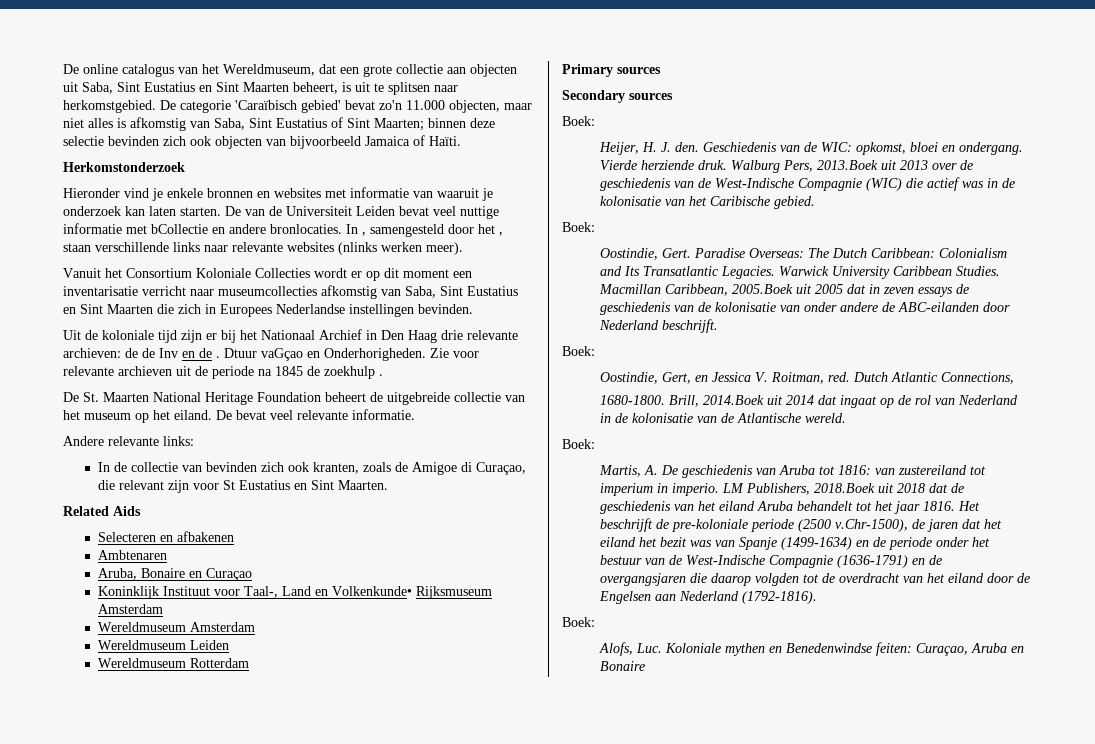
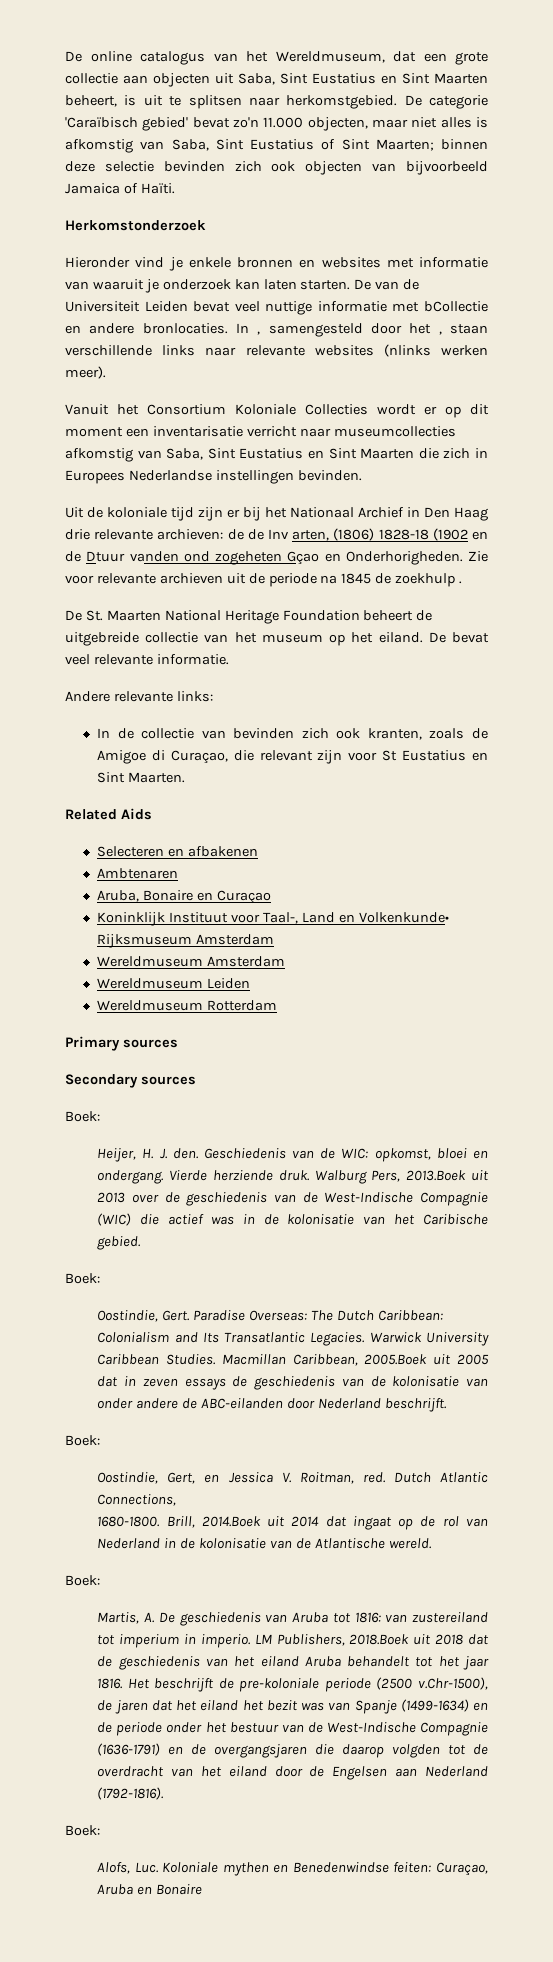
[182,348,303,361] en de . Dtuur vaGçao -> [292,528,488,541] [65,551,320,565] arten, (1806) 1828-18 (1902 en de Dtuur vanden ond zogeheten Gçao

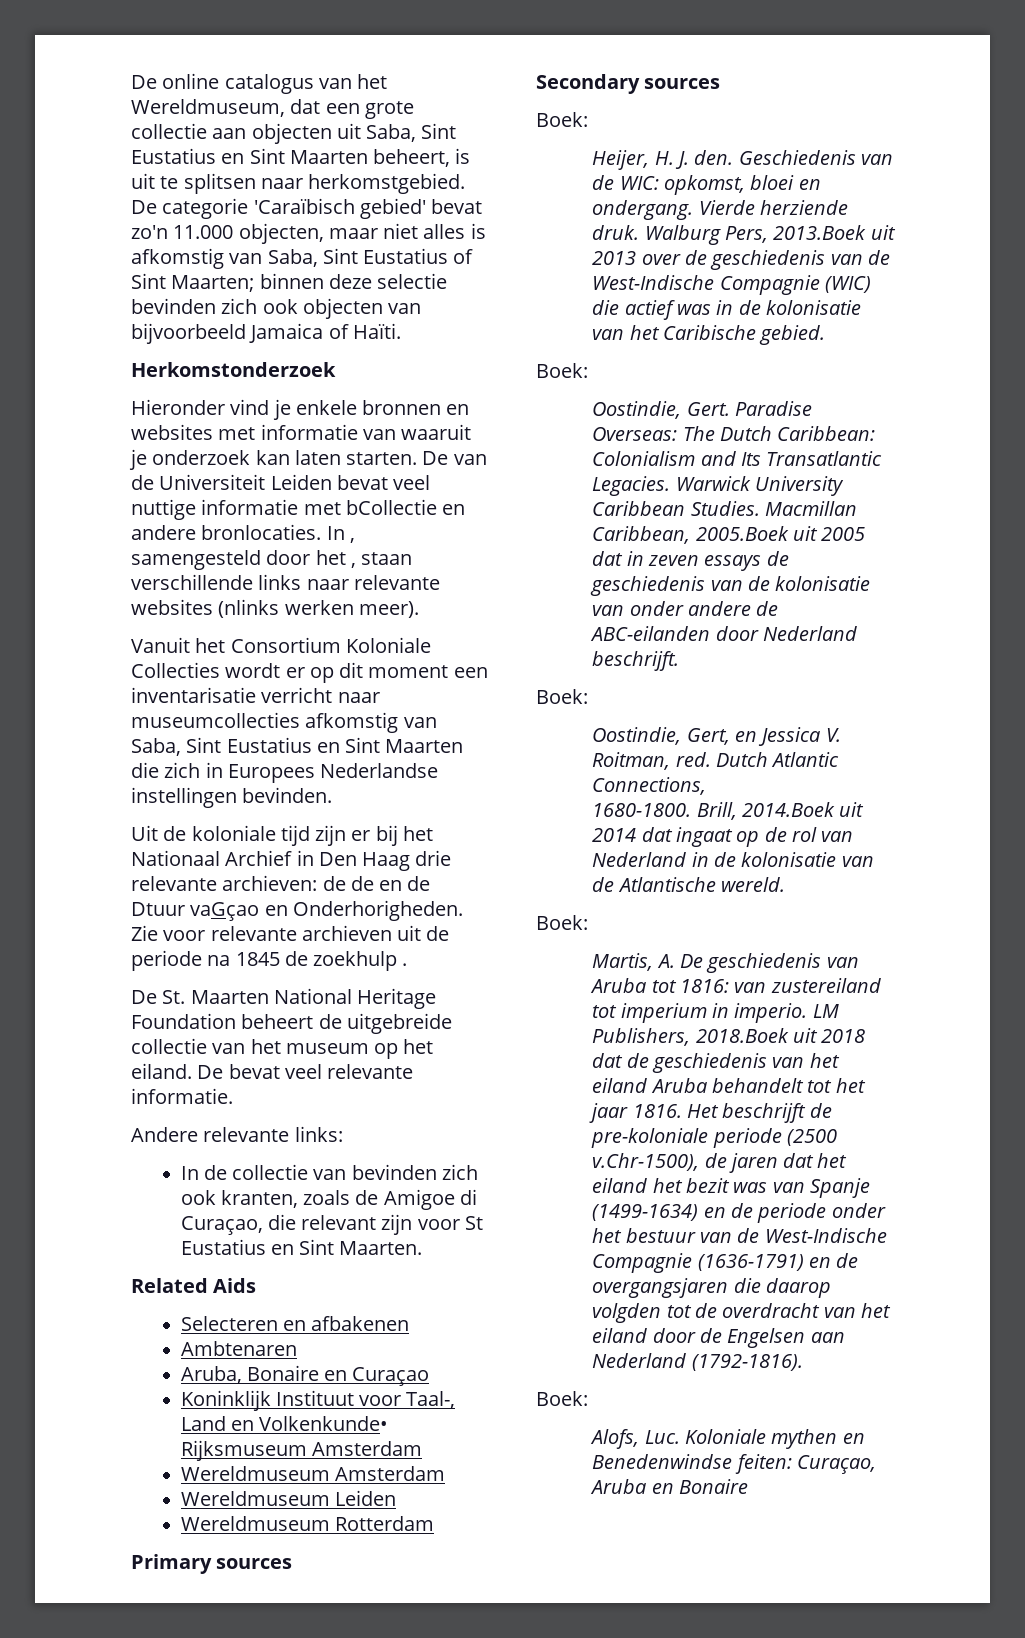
[268,528,488,541] [65,551,320,565] Inv arten, (1806) 1828-18 (1902 en de Dtuur vanden ond zogeheten Gçao -> [379,876,431,891] [131,902,260,921] en de Dtuur vaGçao

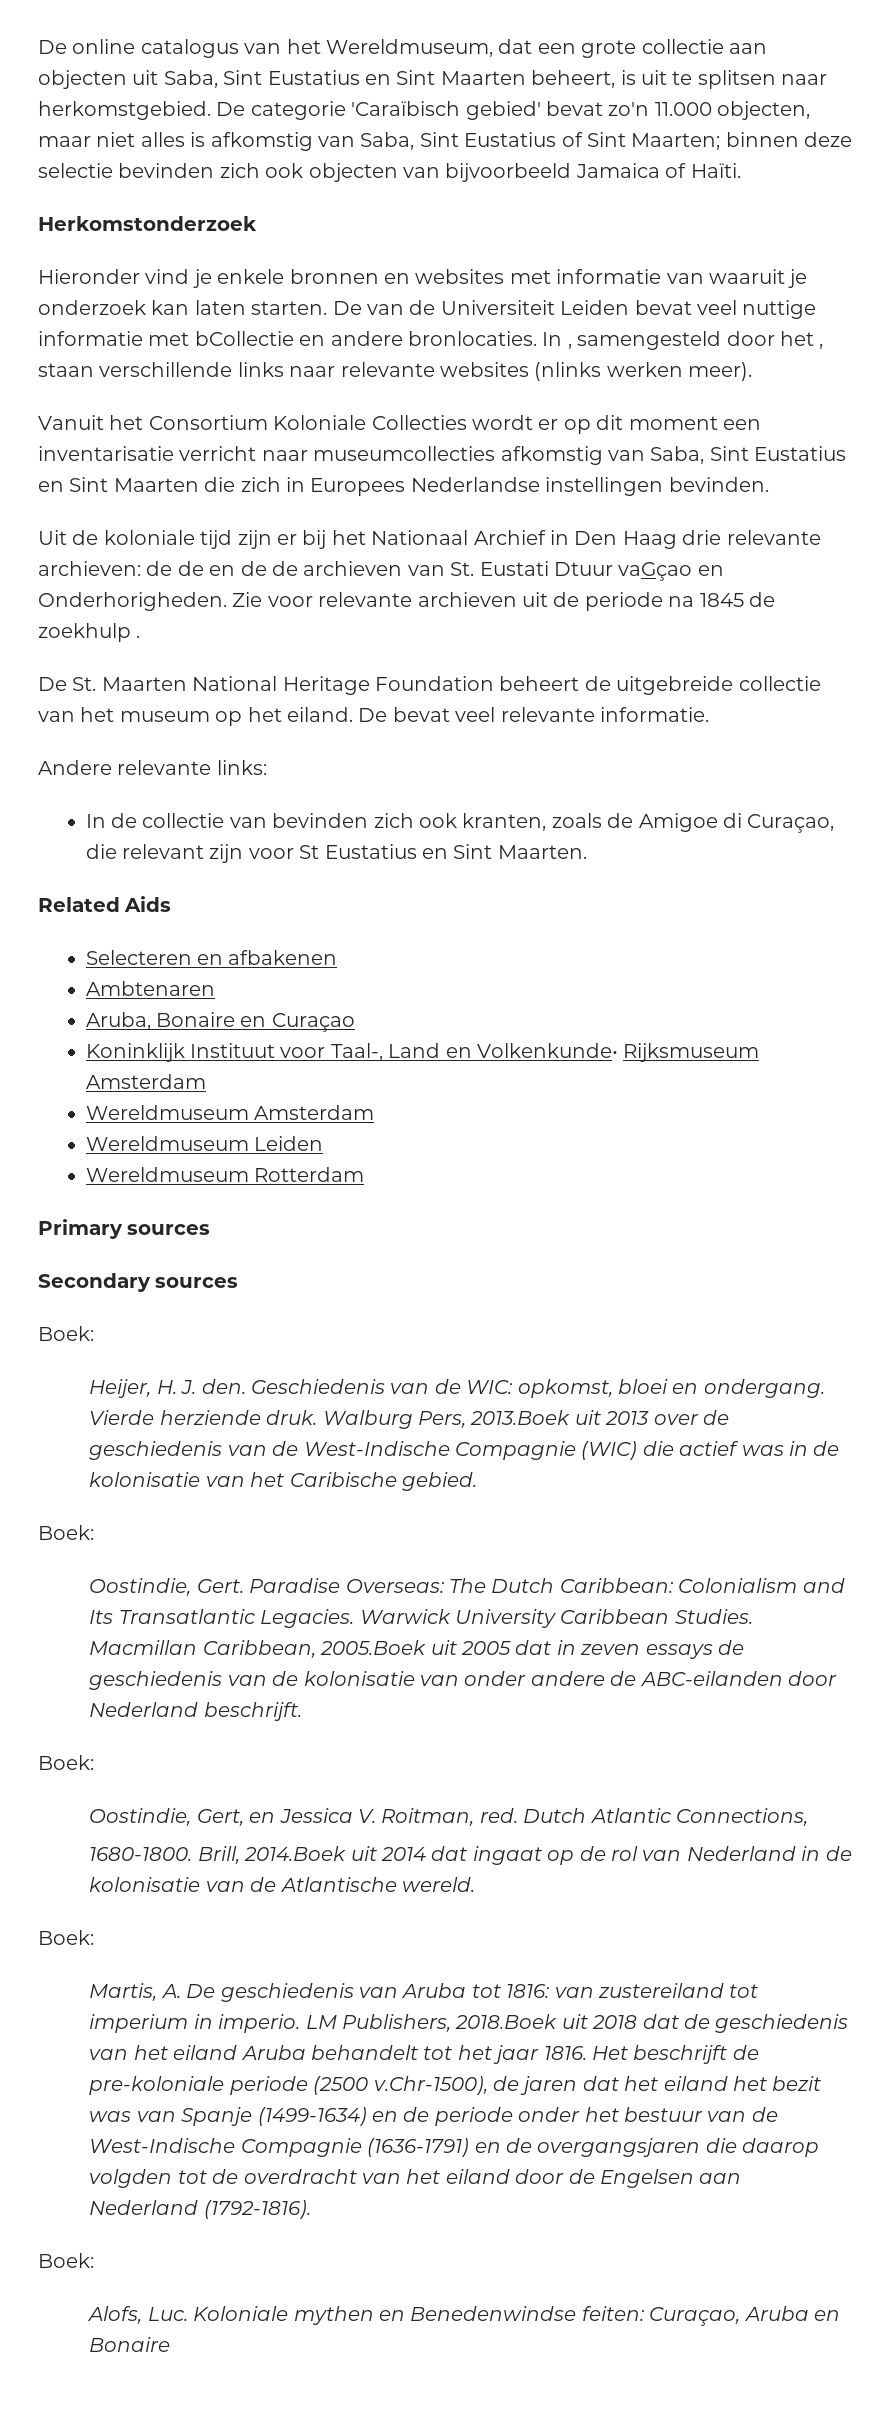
(431, 883) none -> [272,561,549,576] de archieven van St. Eustati

